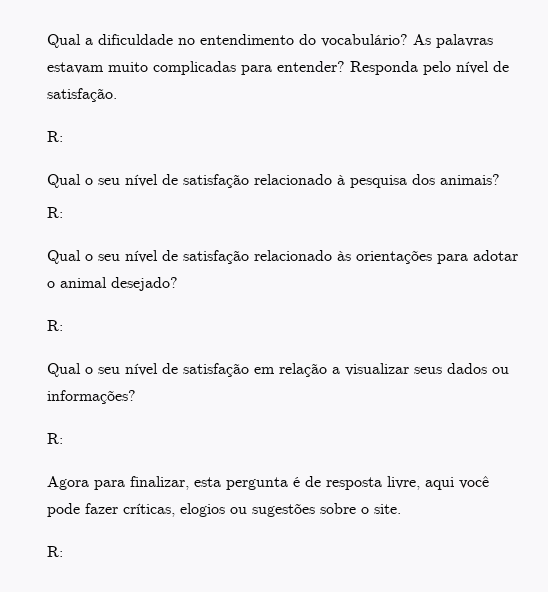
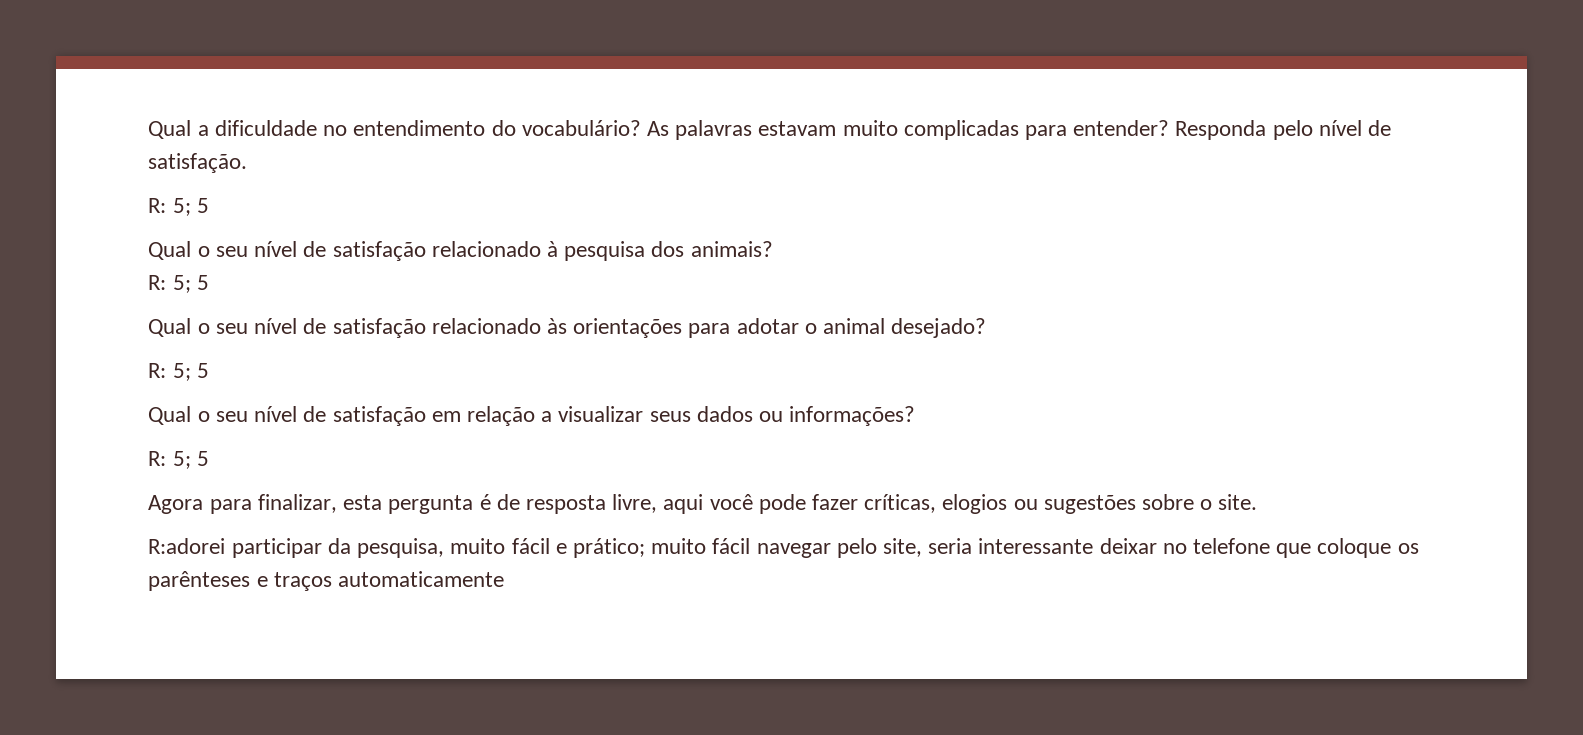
(64, 136) none -> [172,198,209,216] 5; 5
(64, 212) none -> [172,275,209,293] 5; 5
(64, 325) none -> [172,363,209,381] 5; 5
(64, 438) none -> [172,451,209,469] 5; 5
[47,546,64,557] R: -> [148,538,1419,558] [148,571,505,591] R:adorei participar da pesquisa, muito fácil e prático; muito fácil navegar pelo site, seria interessante deixar no telefone que coloque os parênteses e traços automaticamente

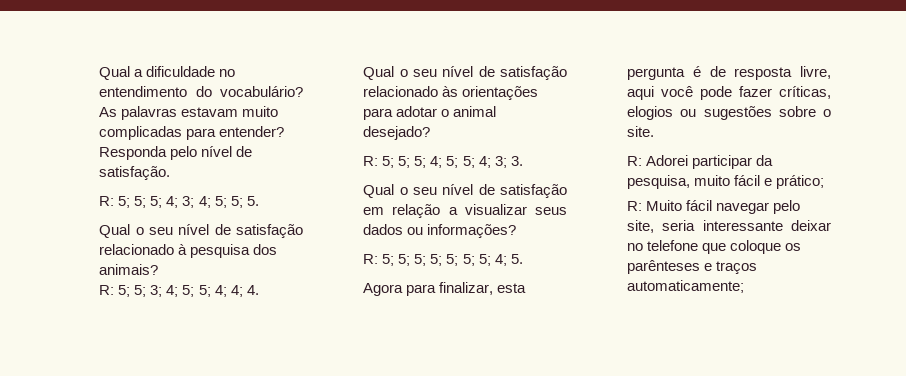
[196,198,209,213] 5 -> [134,196,259,208] 5; 5; 4; 3; 4; 5; 5; 5.
[196,275,209,290] 5 -> [134,285,259,297] 5; 3; 4; 5; 5; 4; 4; 4.
[196,363,209,378] 5 -> [398,156,523,168] 5; 5; 4; 5; 5; 4; 3; 3.
[196,451,209,466] 5 -> [398,254,523,266] 5; 5; 5; 5; 5; 5; 4; 5.
[148,538,226,554] R:adorei -> [627,155,689,166] R: Adorei
[651,538,707,554] muito -> [627,200,683,211] // R: Muito
[338,571,505,587] automaticamente -> [627,280,745,293] automaticamente;

